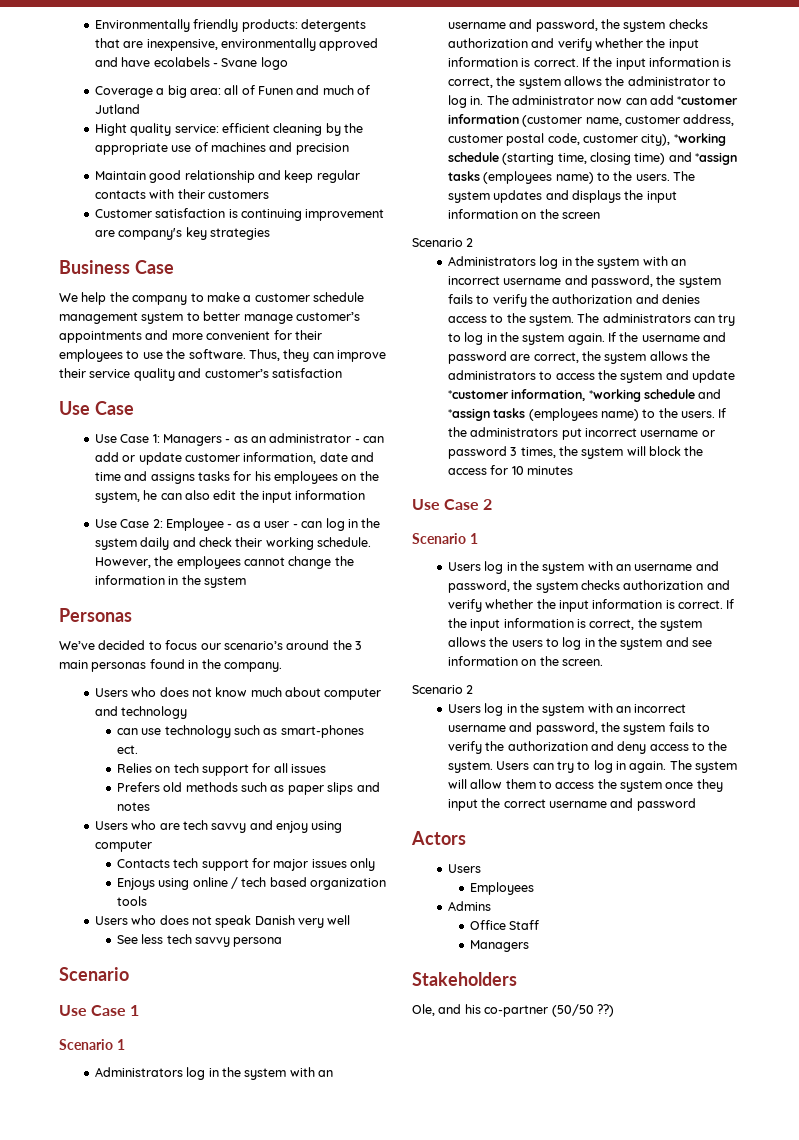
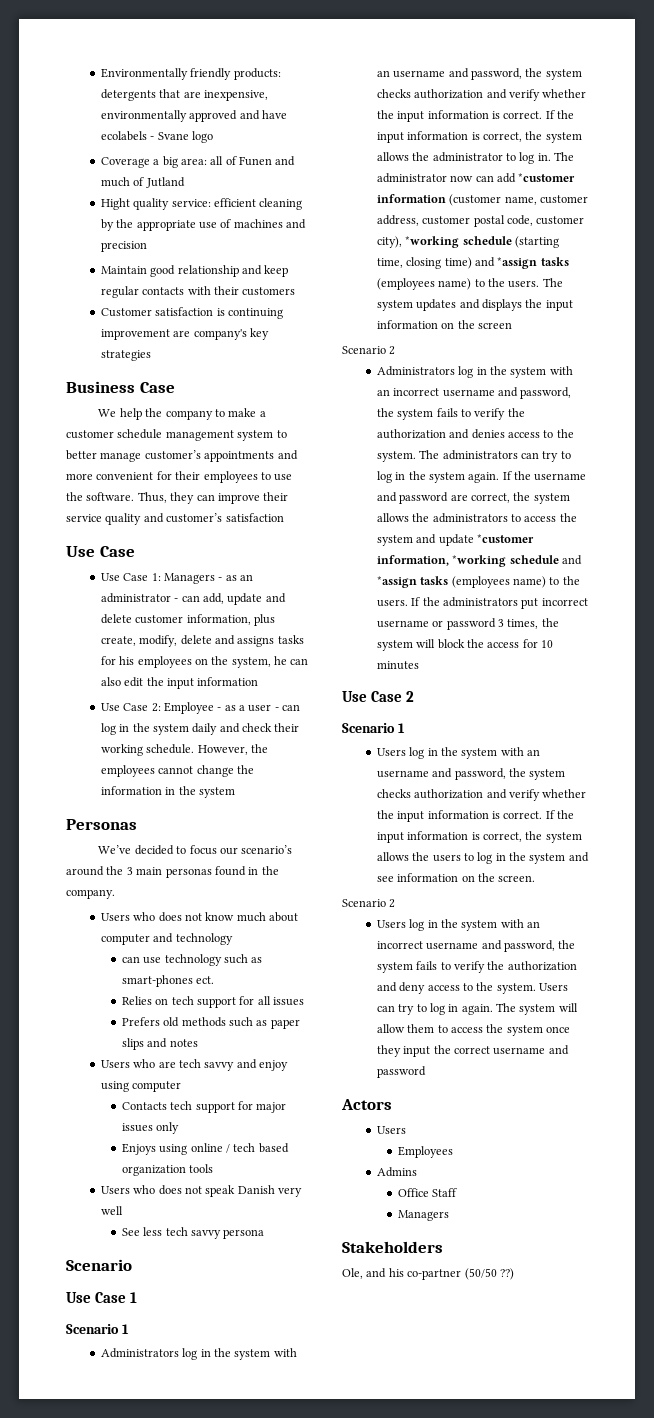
[94,452,375,465] [94,472,121,481] add or update customer information, date and time -> [202,593,286,605] [100,614,275,626] [100,635,212,647] add, update and delete customer information, plus create, modify, delete

